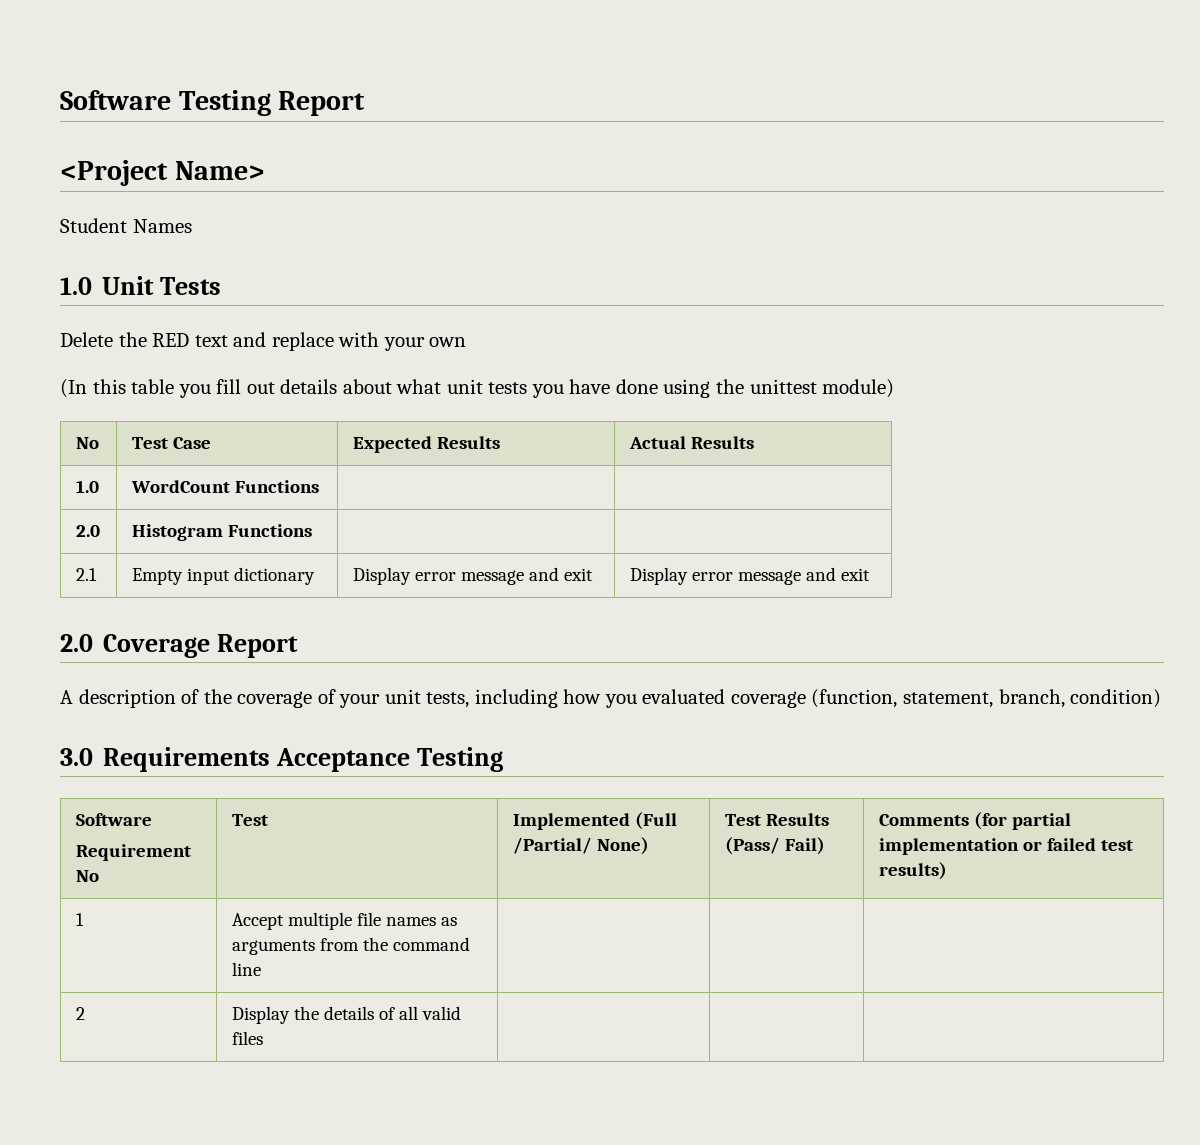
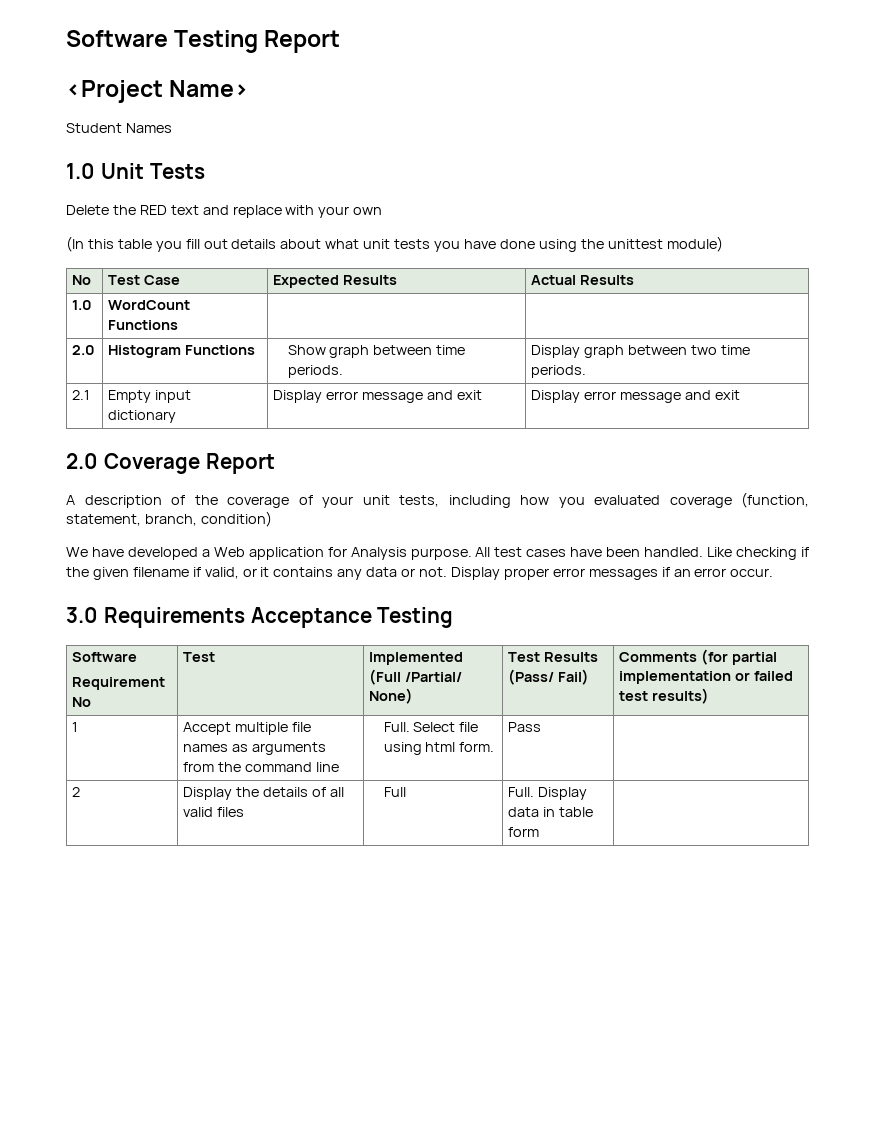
(312, 530) | -> [287,345,466,358] [287,365,343,378] [531,345,750,358] [531,365,587,378] Show graph between time periods. | Display graph between two time periods.
(1162, 698) none -> [66,547,809,560] [66,567,774,580] // We have developed a Web application for Analysis purpose. All test cases have been handled. Like checking if the given filename if valid, or it contains any data or not. Display proper error messages if an error occur.
(261, 969) | -> [383,722,479,732] [383,742,495,755] [508,722,542,732] Full. Select file using html form. | Pass
(263, 1038) | -> [383,787,406,797] [508,787,588,800] [508,807,594,817] [508,827,540,837] Full | Full. Display data in table form

